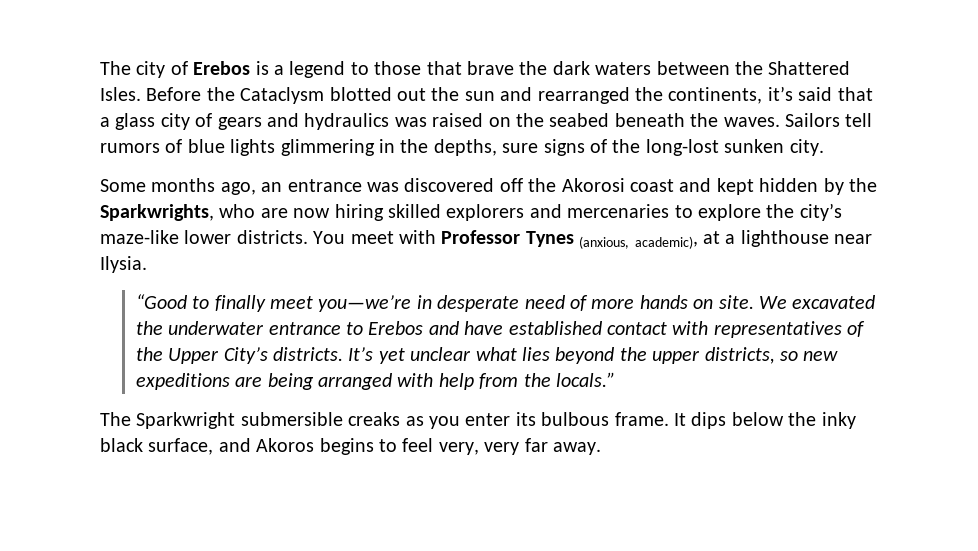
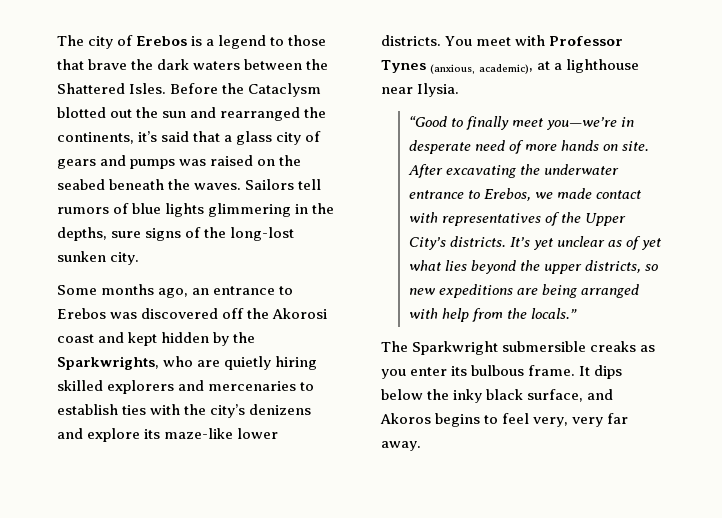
[304,113,390,130] hydraulics -> [130,159,176,169] pumps
(362, 185) none -> [279,286,294,295] [57,308,106,319] to Erebos
[293,208,331,218] now -> [224,356,272,370] quietly
[697,203,842,221] explore the city’s -> [57,404,312,418] [57,428,161,442] establish ties with the city’s denizens and explore its
[758,295,876,309] We excavated -> [407,164,516,178] After excavating
[368,321,602,335] Erebos and have established -> [483,188,592,201] Erebos, we made
(472, 354) none -> [607,236,661,250] as of yet

